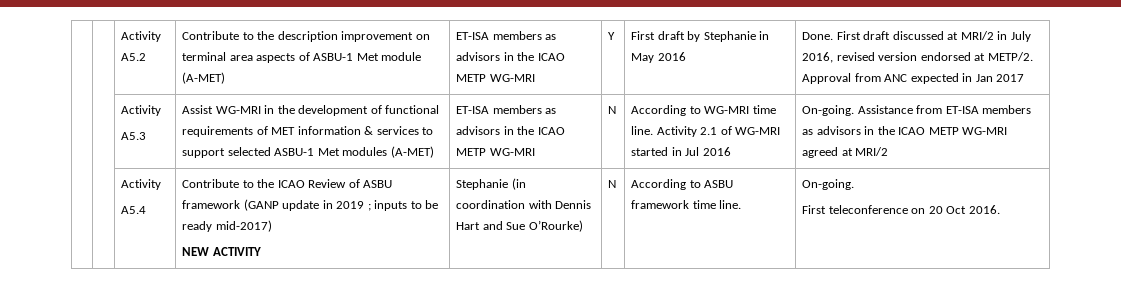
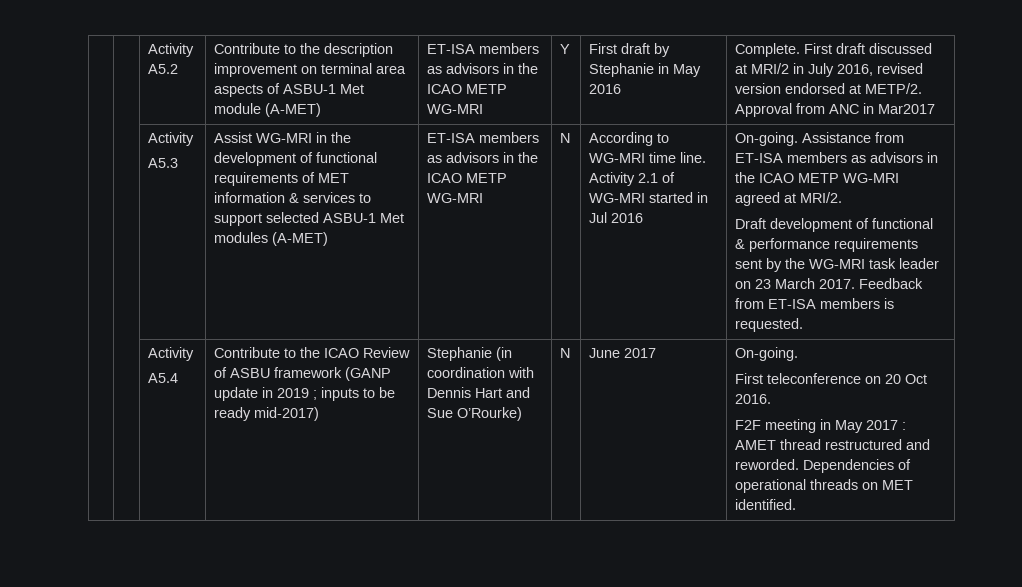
[802,32,834,40] Done. -> [734,43,800,57] Complete.
[910,73,1025,84] expected in Jan 2017 -> [862,103,935,114] in Mar2017
[855,147,889,156] MRI/2 -> [799,192,842,203] [734,218,933,232] [734,238,918,252] [734,258,939,272] [734,278,923,289] [734,298,894,309] [734,318,803,332] MRI/2. // Draft development of functional & performance requirements sent by the WG-MRI task leader on 23 March 2017. Feedback from ET-ISA members is requested.
[182,247,261,256] // NEW ACTIVITY -> (319, 414) none
[631,179,734,190] [631,200,742,209] According to ASBU framework time line. -> [588,348,656,358] June 2017
(1000, 209) none -> [734,419,906,433] [734,439,930,450] [734,459,911,473] [734,479,913,493] [734,499,796,510] // F2F meeting in May 2017 : AMET thread restructured and reworded. Dependencies of operational threads on MET identified.

